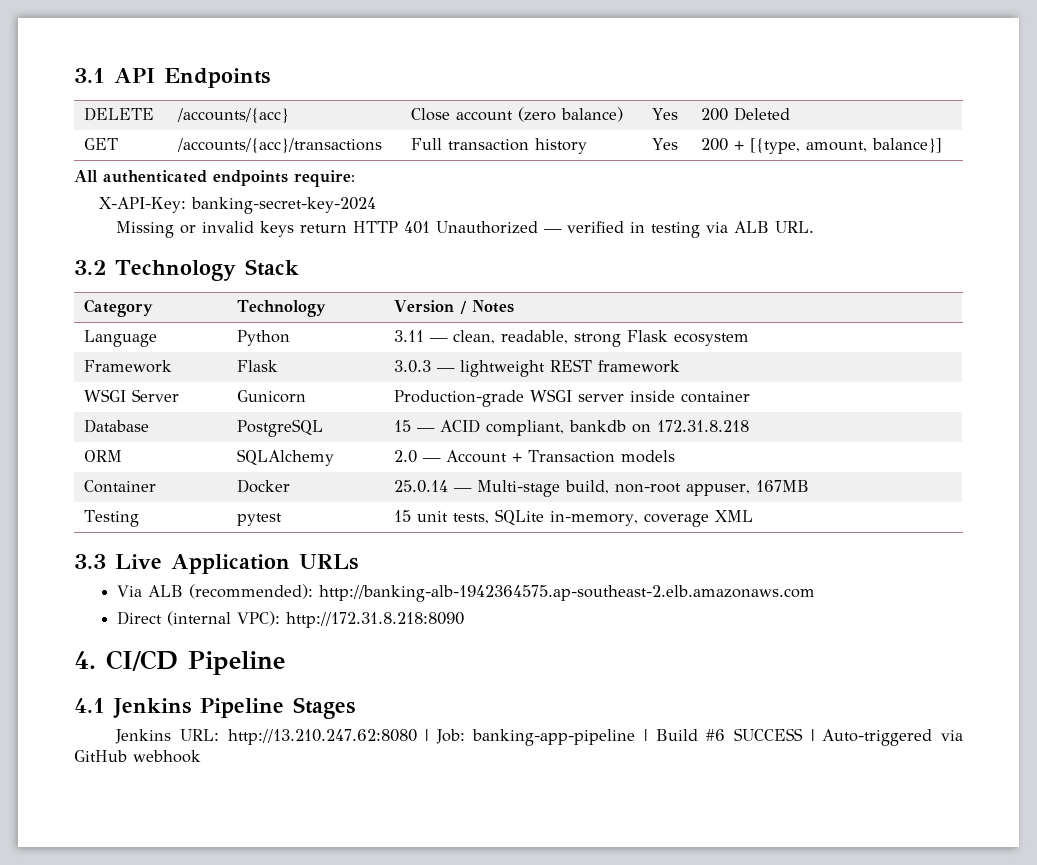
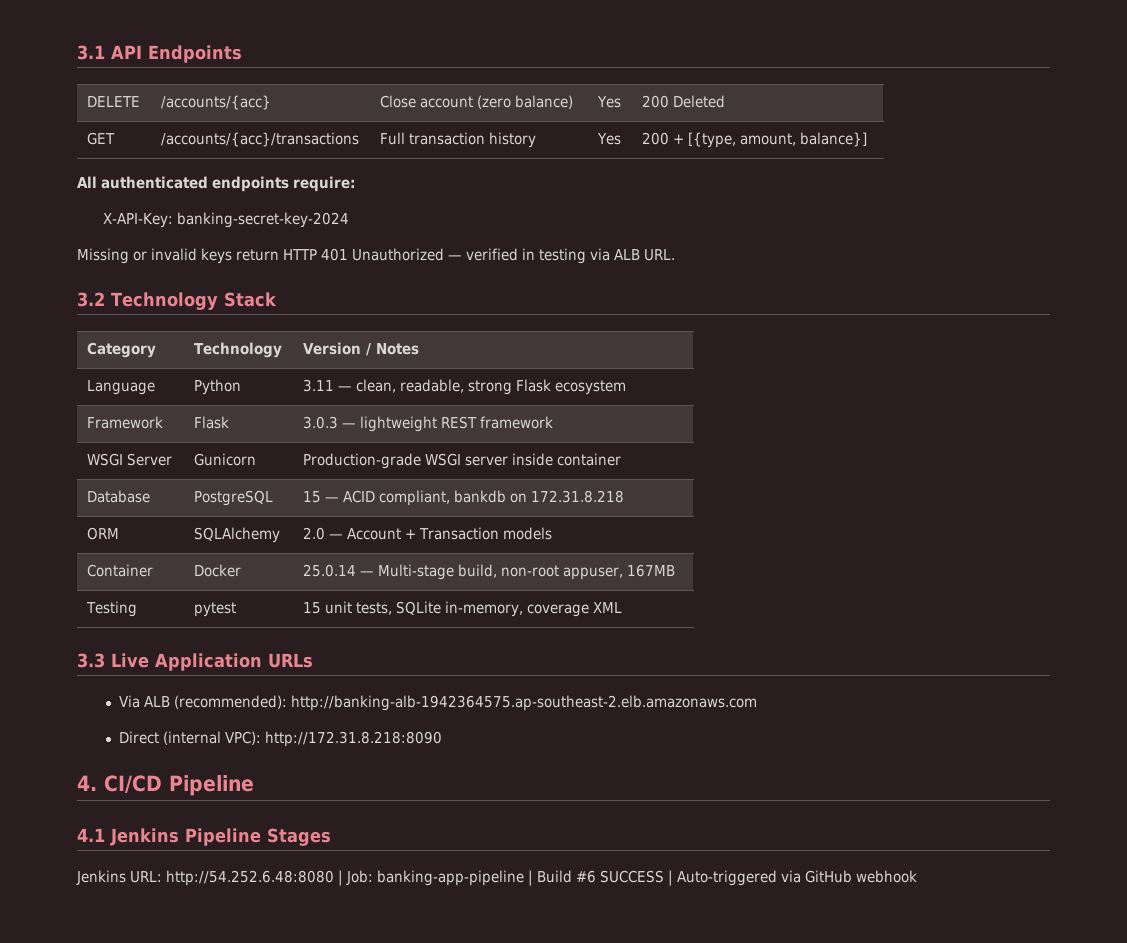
[227,729,417,745] http://13.210.247.62:8080 -> [166,870,334,886] http://54.252.6.48:8080

